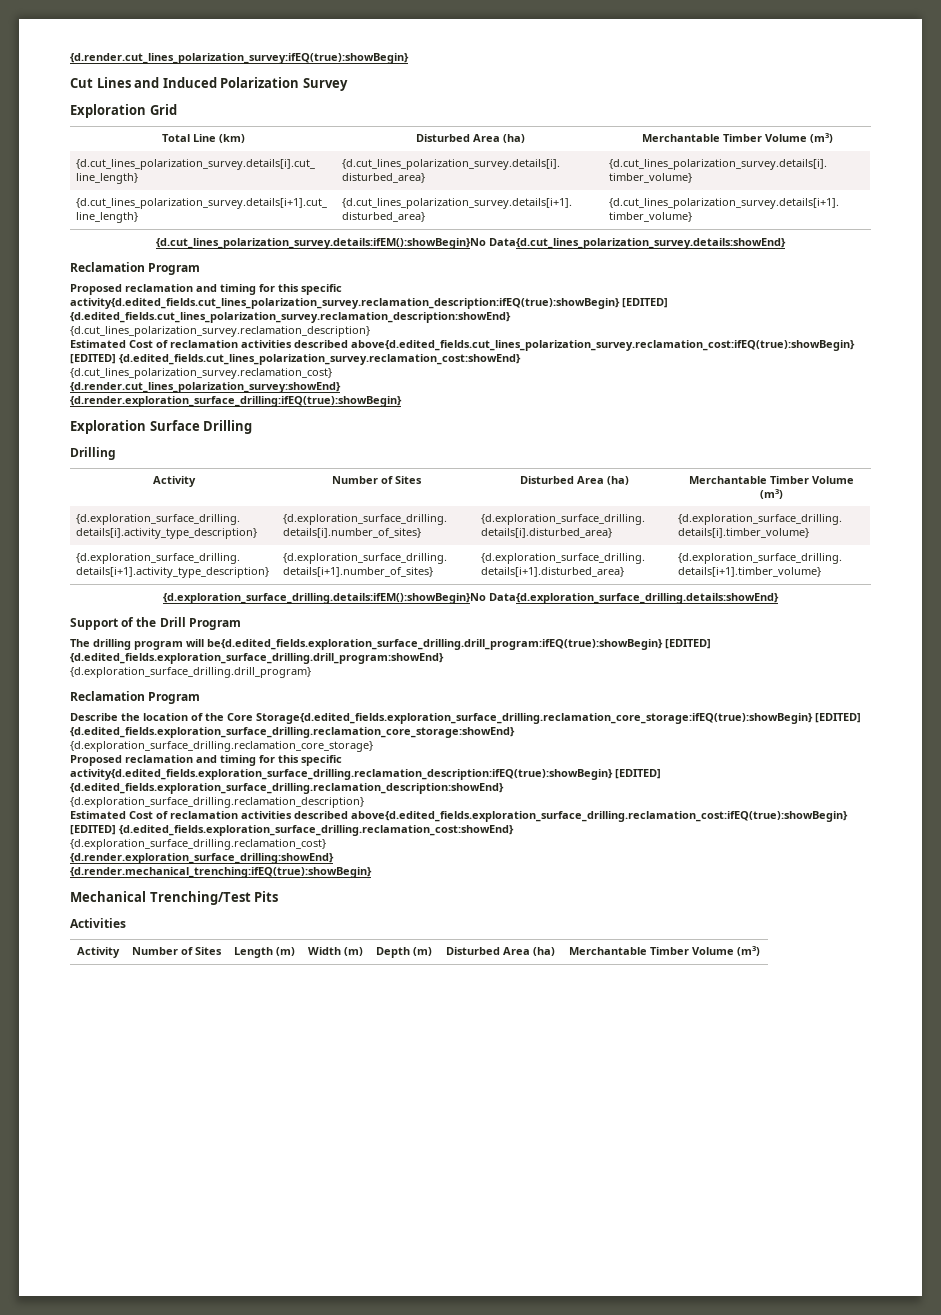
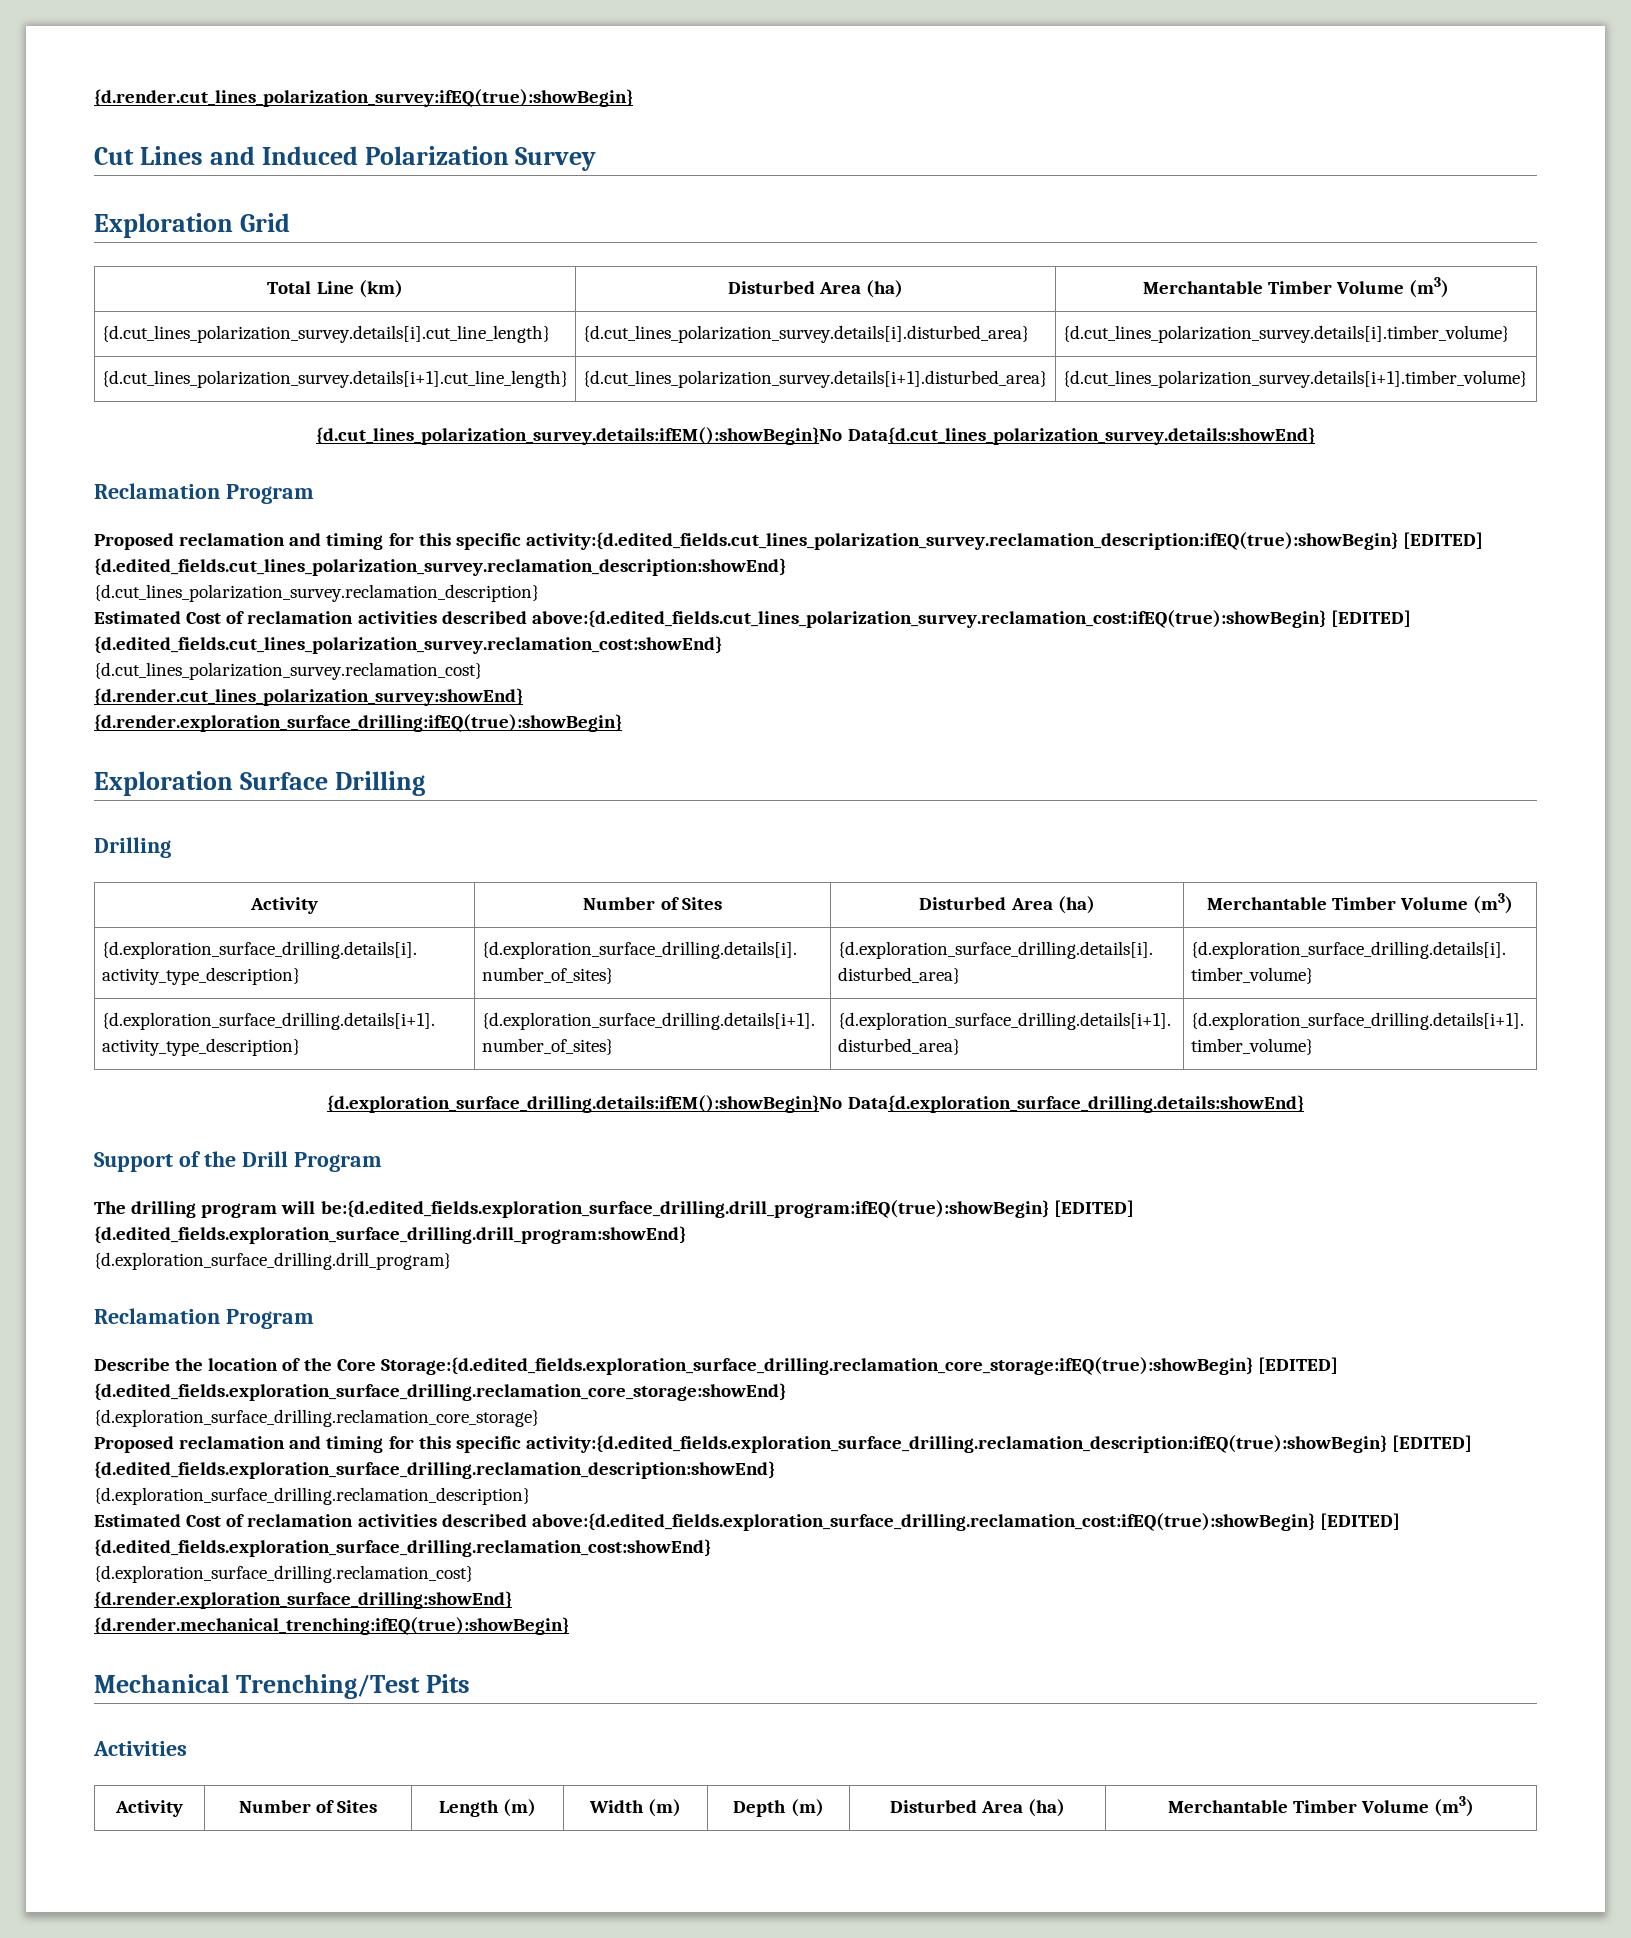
[70,298,620,309] activity{d.edited_fields.cut_lines_polarization_survey.reclamation_description:ifEQ(true):showBegin} -> [525,532,1398,550] activity:{d.edited_fields.cut_lines_polarization_survey.reclamation_description:ifEQ(true):showBegin}
[351,340,855,351] above{d.edited_fields.cut_lines_polarization_survey.reclamation_cost:ifEQ(true):showBegin} -> [531,610,1326,628] above:{d.edited_fields.cut_lines_polarization_survey.reclamation_cost:ifEQ(true):showBegin}
[207,639,663,650] be{d.edited_fields.exploration_surface_drilling.drill_program:ifEQ(true):showBegin} -> [320,1200,1049,1218] be:{d.edited_fields.exploration_surface_drilling.drill_program:ifEQ(true):showBegin}
[256,713,813,724] Storage{d.edited_fields.exploration_surface_drilling.reclamation_core_storage:ifEQ(true):showBegin} -> [380,1357,1253,1375] Storage:{d.edited_fields.exploration_surface_drilling.reclamation_core_storage:ifEQ(true):showBegin}
[70,769,613,780] activity{d.edited_fields.exploration_surface_drilling.reclamation_description:ifEQ(true):showBegin} -> [525,1435,1387,1453] activity:{d.edited_fields.exploration_surface_drilling.reclamation_description:ifEQ(true):showBegin}
[351,811,848,822] above{d.edited_fields.exploration_surface_drilling.reclamation_cost:ifEQ(true):showBegin} -> [531,1513,1315,1531] above:{d.edited_fields.exploration_surface_drilling.reclamation_cost:ifEQ(true):showBegin}

